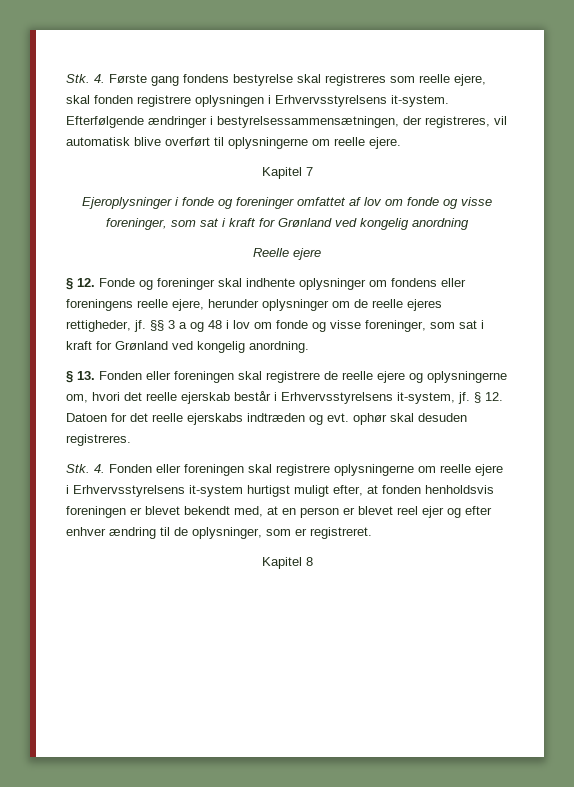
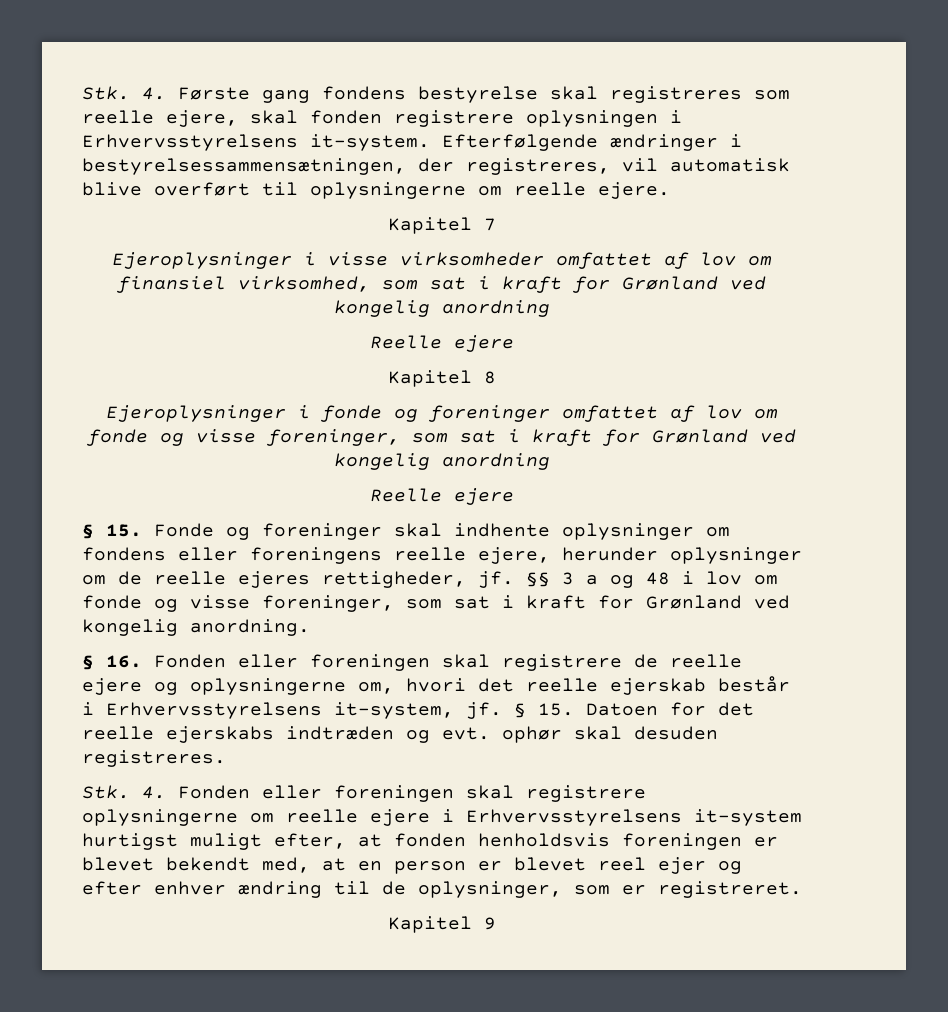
(313, 171) none -> [112,252,772,269] [116,276,766,293] [334,300,550,317] [370,335,514,352] [388,370,496,387] // Ejeroplysninger i visse virksomheder omfattet af lov om finansiel virksomhed, som sat i kraft for Grønland ved kongelig anordning // Reelle ejere // Kapitel 8
[77,278,95,287] 12. -> [106,524,142,537] 15.
[77,371,95,380] 13. -> [106,655,142,668] 16.
[485,392,503,401] 12. -> [538,703,574,716] 15.
[305,557,313,566] 8 -> [484,917,496,930] 9

